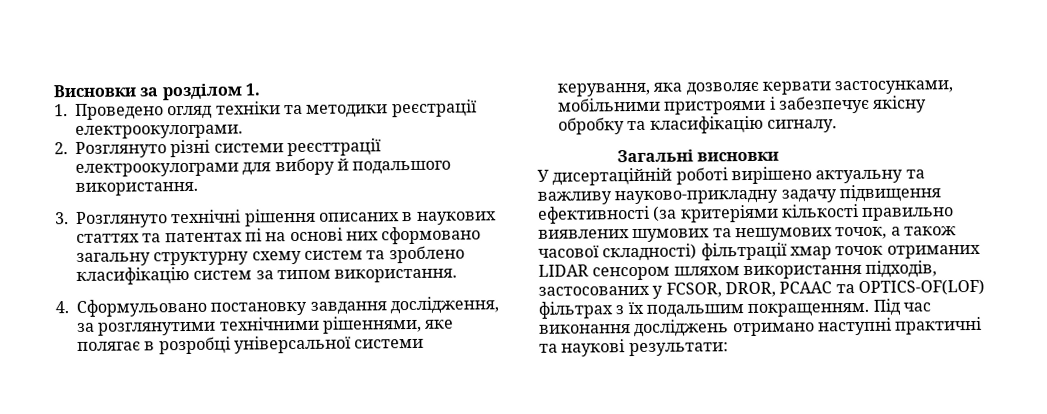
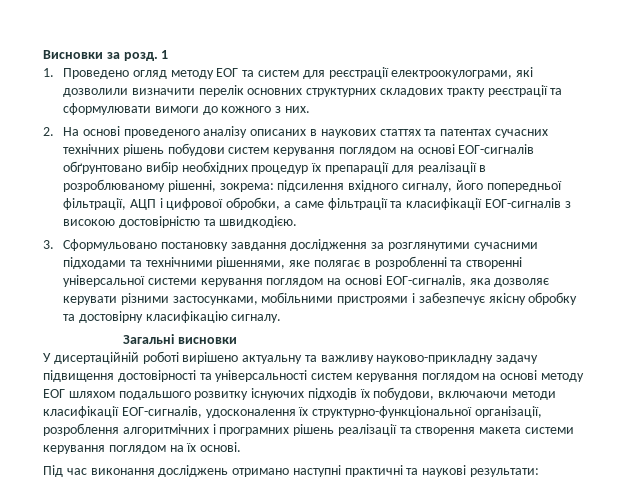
[161,83,260,101] розділом 1. -> [123,50,169,61] розд. 1
[215,99,477,118] [75,124,243,139] [54,138,381,158] [75,157,452,177] [75,181,198,196] [55,208,316,228] техніки та методики реєстрації електроокулограми. // 2. Розглянуто різні системи реєсттрації електроокулограми для вибору й подальшого використання. // 3. Розглянуто технічні рішення -> [170,67,534,79] [63,85,563,97] [63,103,310,115] [43,126,248,138] методу ЕОГ та систем для реєстрації електроокулограми, які дозволили визначити перелік основних структурних складових тракту реєстрації та сформулювати вимоги до кожного з них. // 2. На основі проведеного аналізу
[244,226,482,245] [76,245,465,266] [76,266,458,285] [55,301,69,314] пі на основі них сформовано загальну структурну схему систем та зроблено класифікацію систем за типом використання. // 4. -> [494,129,548,138] [63,143,535,156] [63,161,487,174] [63,179,562,192] [63,197,571,210] [63,216,298,228] [43,240,54,249] сучасних технічних рішень побудови систем керування поглядом на основі ЕОГ-сигналів обґрунтовано вибір необхідних процедур їх препарації для реалізації в розроблюваному рішенні, зокрема: підсилення вхідного сигналу, його попередньої фільтрації, АЦП і цифрової обробки, а саме фільтрації та класифікації ЕОГ-сигналів з високою достовірністю та швидкодією. // 3.
[389,296,499,315] дослідження, -> [290,239,368,251] дослідження
(217, 328) none -> [473,242,538,251] [63,257,142,269] сучасними підходами та
[158,335,425,355] [557,81,832,97] розробці універсальної системи керування, яка дозволяє кервати -> [374,256,523,269] [63,275,550,287] [63,293,169,305] розробленні та створенні універсальної системи керування поглядом на основі ЕОГ-сигналів, яка дозволяє керувати різними
(647, 125) none -> [78,311,143,323] достовірну
[537,204,955,224] [538,226,957,243] [538,242,981,262] [538,260,938,281] [538,278,985,299] [538,301,870,319] ефективності (за критеріями кількості правильно виявлених шумових та нешумових точок, а також часової складності) фільтрації хмар точок отриманих LIDAR сенсором шляхом використання підходів, застосованих у FCSOR, DROR, PCAAC та OPTICS-OF(LOF) фільтрах з їх подальшим покращенням. -> [117,370,585,382] [43,387,557,400] [43,406,542,418] [43,423,575,436] [43,442,242,454] достовірності та універсальності систем керування поглядом на основі методу ЕОГ шляхом подальшого розвитку існуючих підходів їх побудови, включаючи методи класифікації ЕОГ-сигналів, удосконалення їх структурно-функціональної організації, розроблення алгоритмічних і програмних рішень реалізації та створення макета системи керування поглядом на їх основі. //

